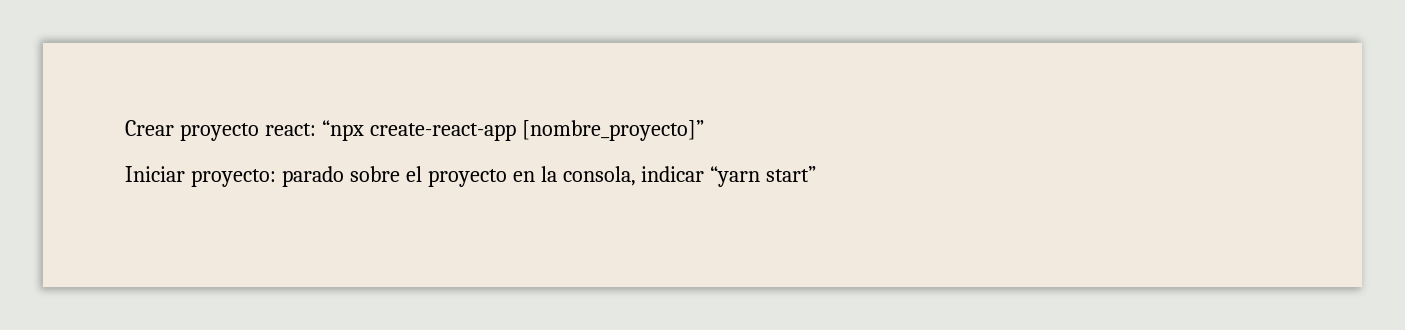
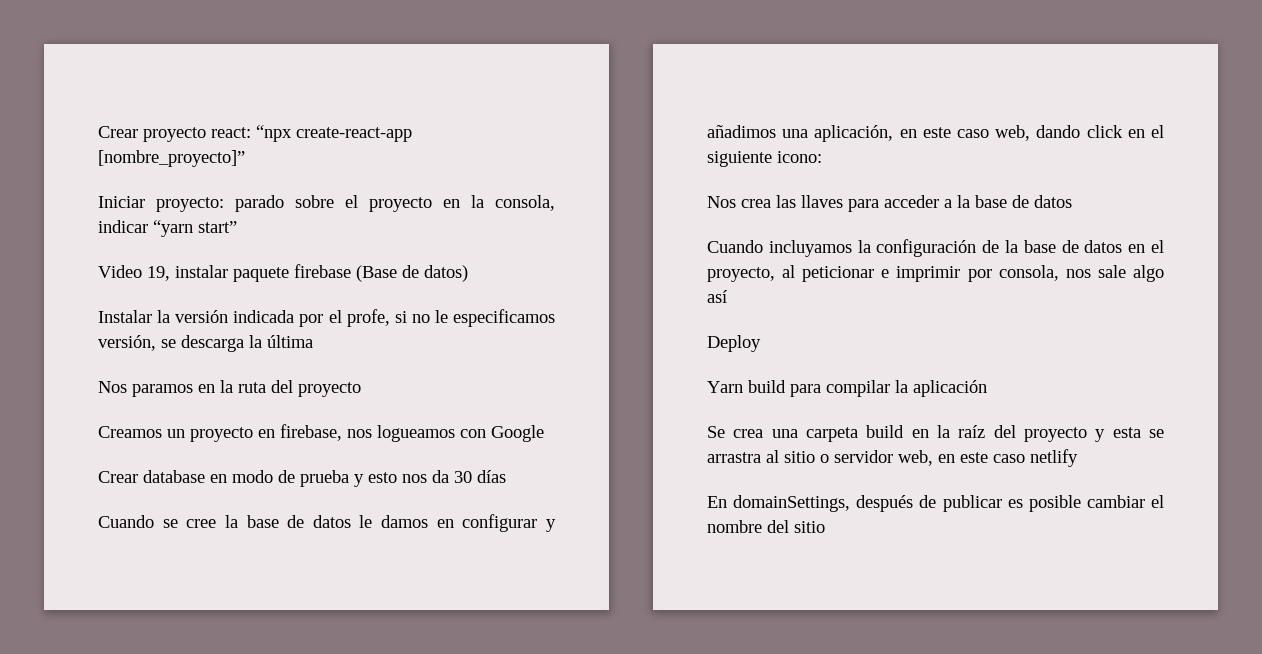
(817, 174) none -> [98,264,468,282] [98,309,555,327] [98,335,313,352] [98,380,361,397] [98,424,544,442] [98,470,506,487] [98,514,556,532] [707,125,1164,142] [707,151,822,167] [707,195,1072,212] [707,239,1164,257] [707,265,1164,282] [707,290,727,303] [707,335,761,352] [707,380,987,397] [707,425,1164,442] [707,449,1078,467] [707,495,1164,512] [707,520,825,533] // Video 19, instalar paquete firebase (Base de datos) // Instalar la versión indicada por el profe, si no le especificamos versión, se descarga la última // Nos paramos en la ruta del proyecto // Creamos un proyecto en firebase, nos logueamos con Google // Crear database en modo de prueba y esto nos da 30 días // Cuando se cree la base de datos le damos en configurar y añadimos una aplicación, en este caso web, dando click en el siguiente icono: // Nos crea las llaves para acceder a la base de datos // Cuando incluyamos la configuración de la base de datos en el proyecto, al peticionar e imprimir por consola, nos sale algo así // Deploy // Yarn build para compilar la aplicación // Se crea una carpeta build en la raíz del proyecto y esta se arrastra al sitio o servidor web, en este caso netlify // En domainSettings, después de publicar es posible cambiar el nombre del sitio

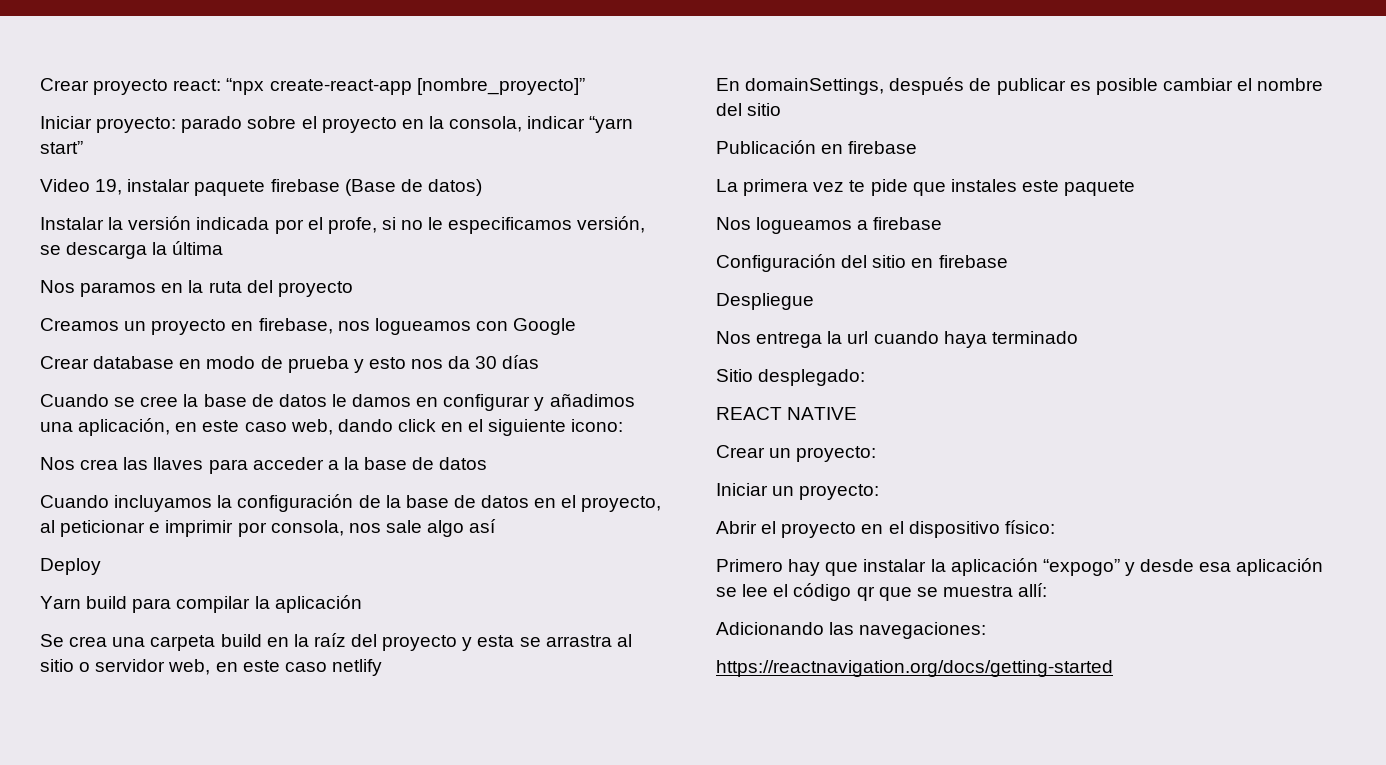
(825, 527) none -> [716,140,918,154] [716,179,1136,196] [716,217,943,234] [716,254,1008,272] [716,293,814,310] [716,331,1078,348] [716,369,866,386] [716,407,858,420] [716,445,877,462] [716,483,880,500] [716,520,1055,538] [716,558,1324,576] [716,583,1048,601] [716,622,987,639] [716,660,1113,677] // Publicación en firebase // La primera vez te pide que instales este paquete // Nos logueamos a firebase // Configuración del sitio en firebase // Despliegue // Nos entrega la url cuando haya terminado // Sitio desplegado: // REACT NATIVE // Crear un proyecto: // Iniciar un proyecto: // Abrir el proyecto en el dispositivo físico: // Primero hay que instalar la aplicación “expogo” y desde esa aplicación se lee el código qr que se muestra allí: // Adicionando las navegaciones: // https://reactnavigation.org/docs/getting-started

